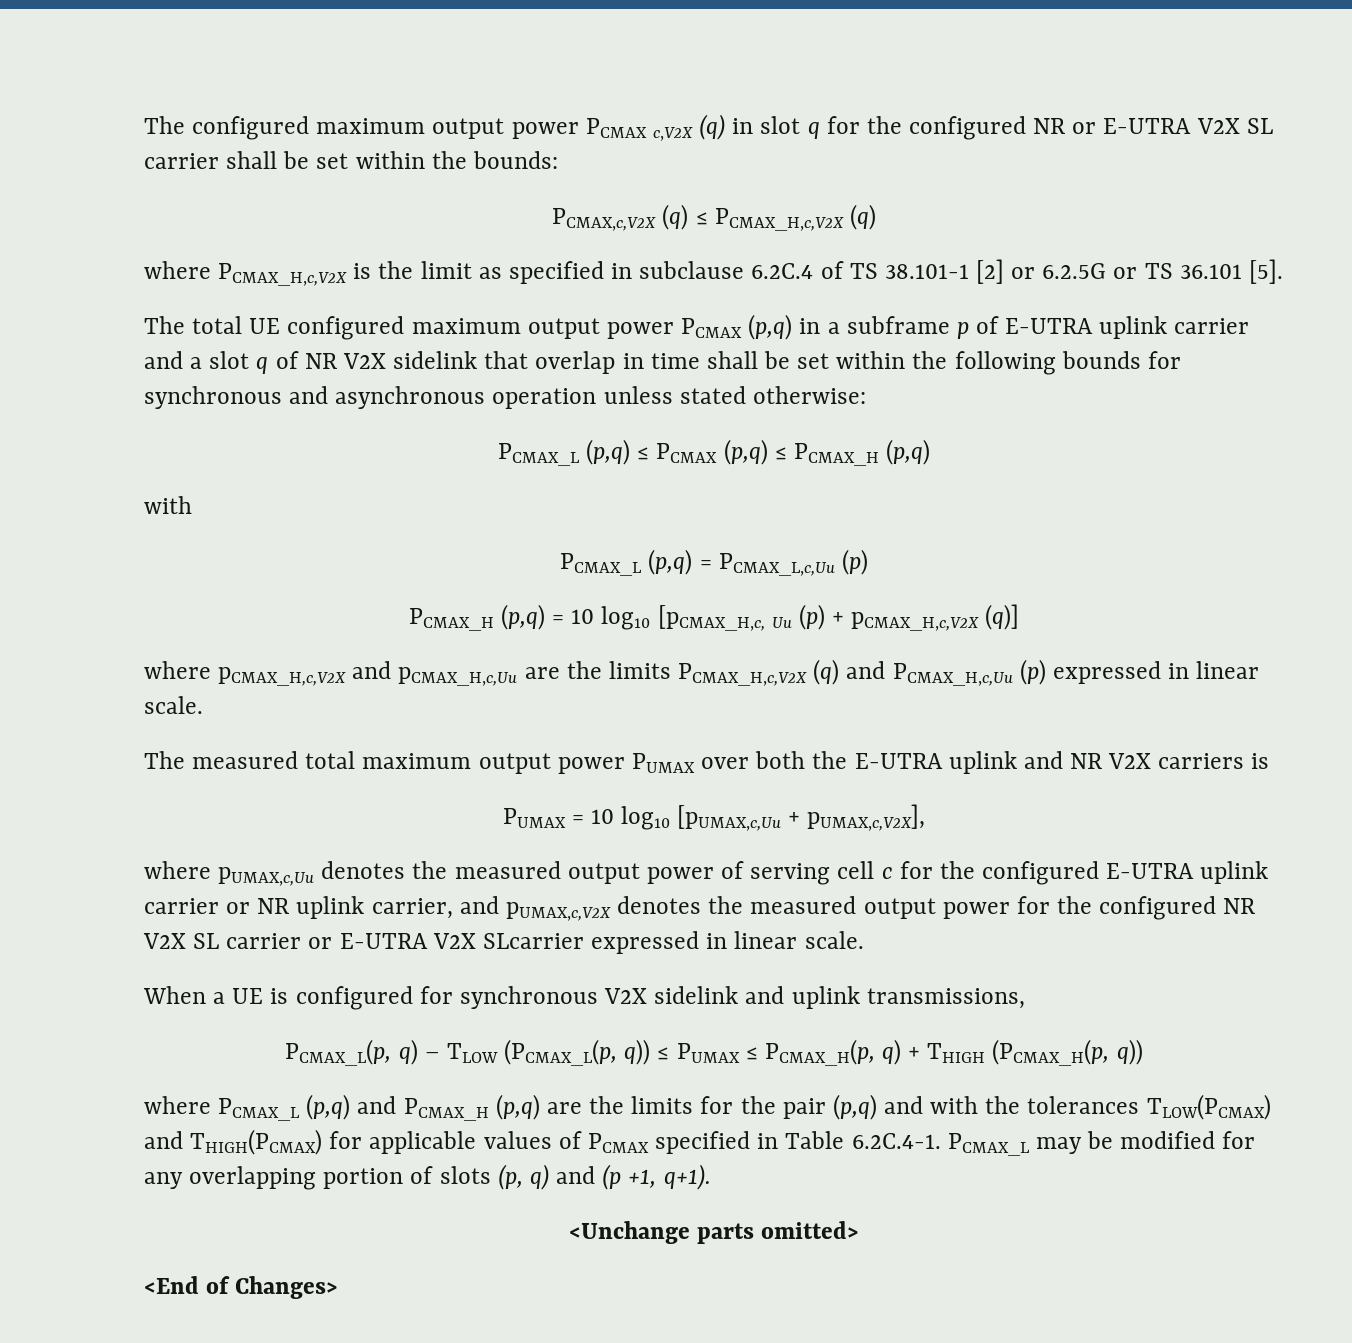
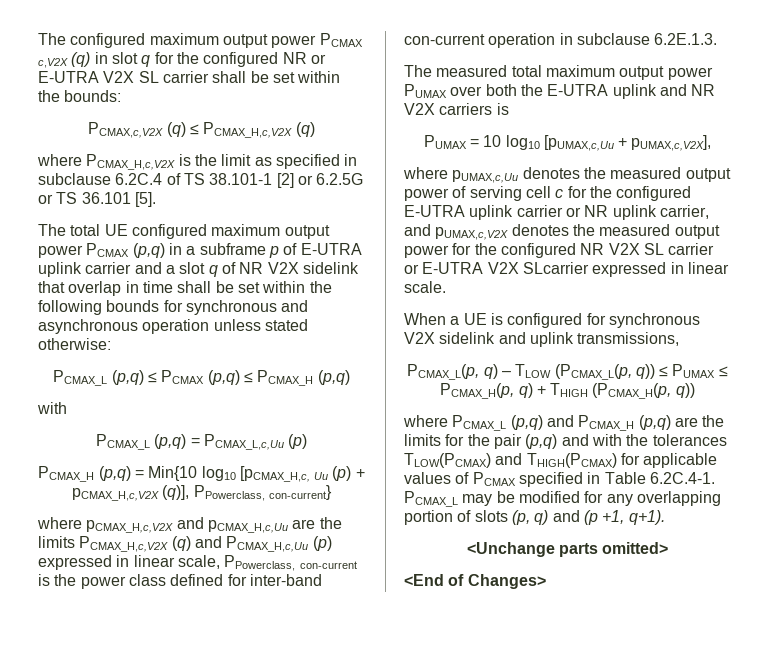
[571,609,595,624] 10 -> [148,466,198,481] Min{10
[985,604,1020,630] (q)] -> [162,485,332,501] (q)], PPowerclass, con-current}
[144,696,203,714] scale. -> [177,555,357,571] [38,574,322,589] [404,33,718,48] scale, PPowerclass, con-current is the power class defined for inter-band con-current operation in subclause 6.2E.1.3.

